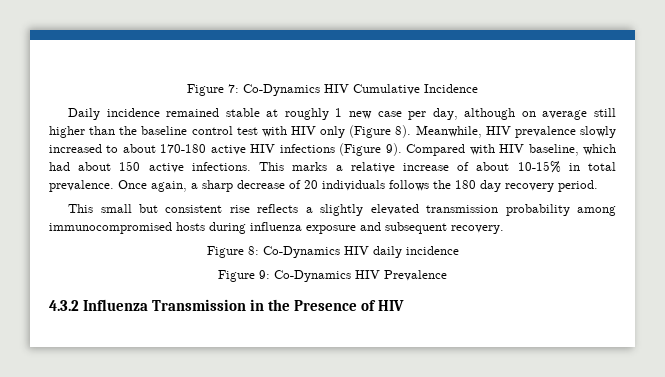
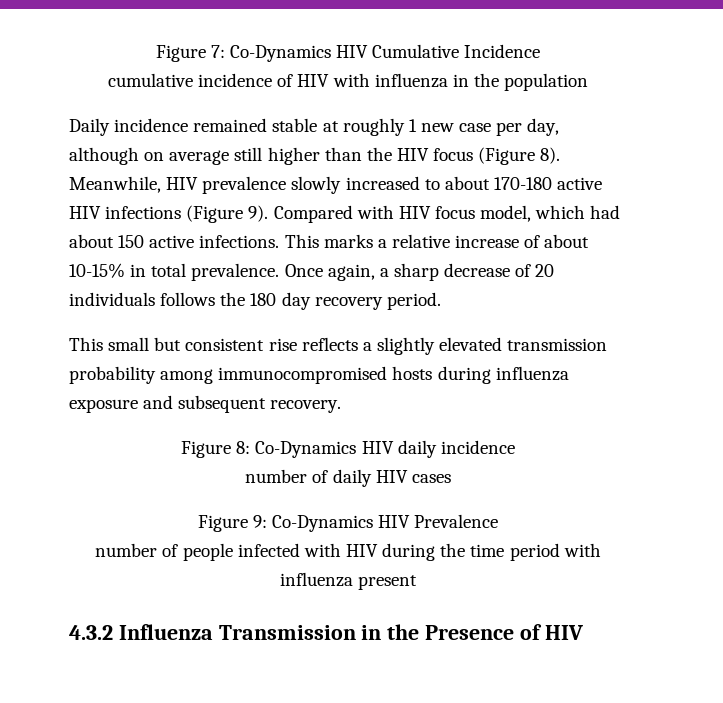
(478, 88) none -> [107,73,589,91] // cumulative incidence of HIV with influenza in the population
[141,126,346,138] baseline control test with HIV only -> [396,148,474,161] HIV focus
[528,144,579,156] baseline, -> [434,205,532,222] focus model,
(459, 250) none -> [245,469,451,487] // number of daily HIV cases
(447, 275) none -> [95,543,601,561] [279,572,418,590] // number of people infected with HIV during the time period with influenza present

